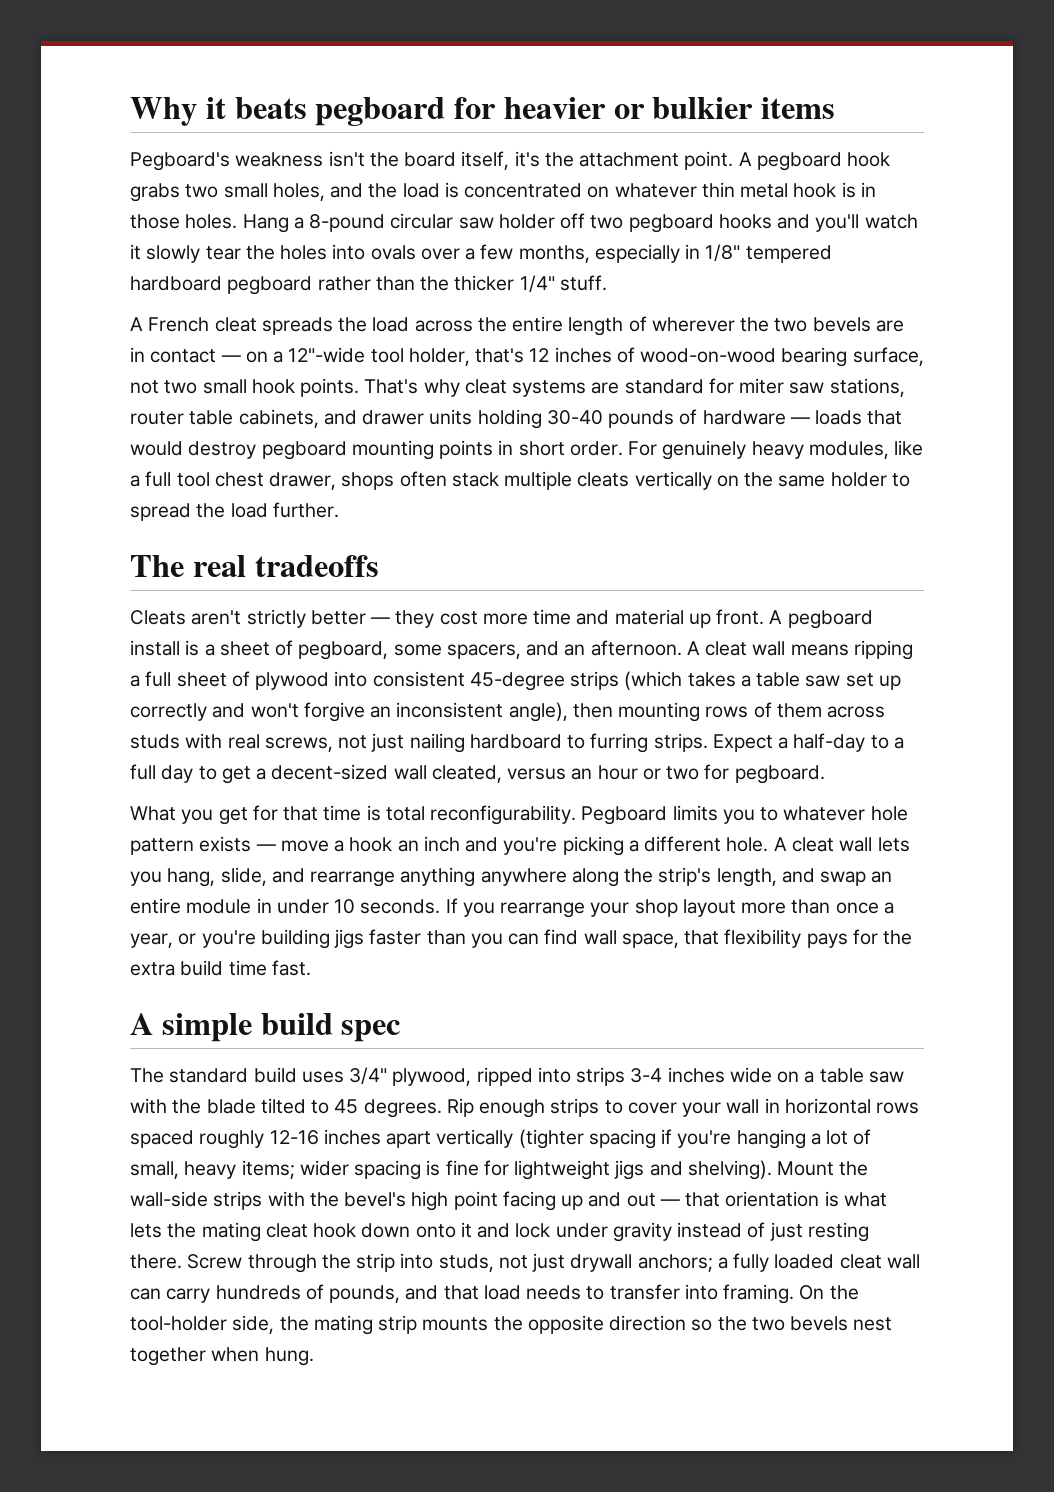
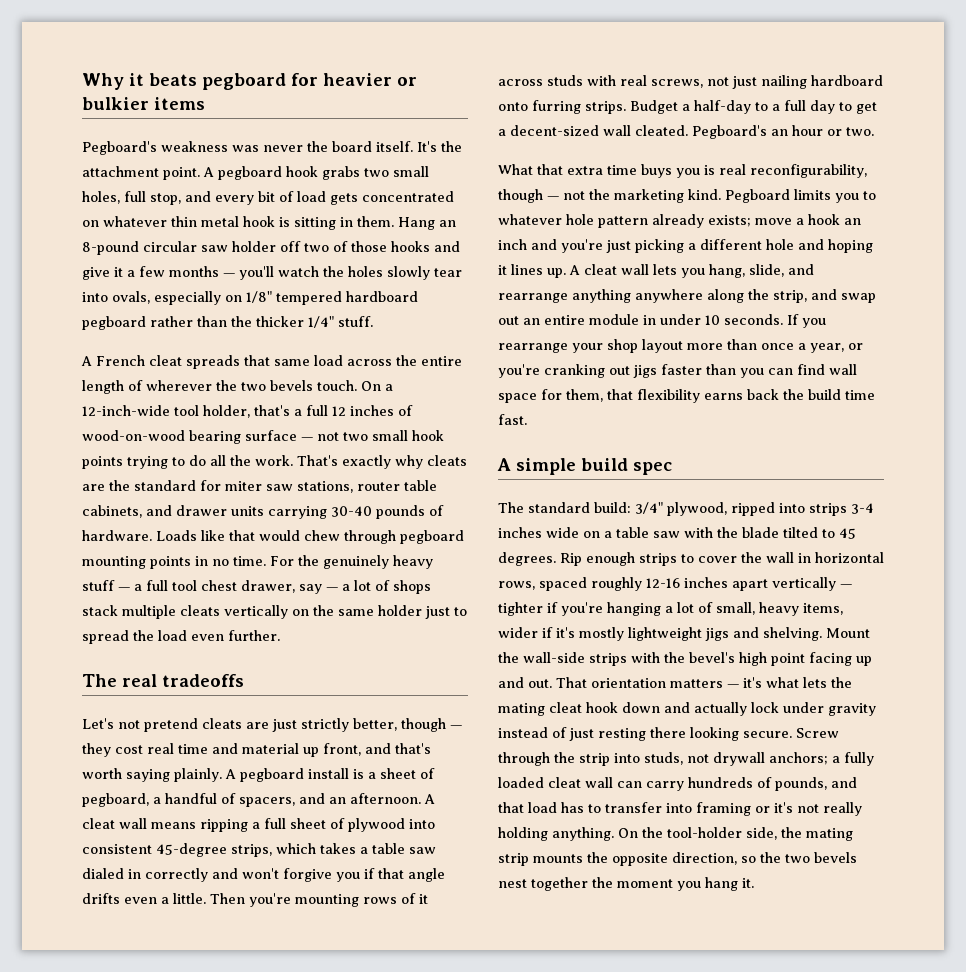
[328,151,540,170] isn't the board itself, it's -> [232,141,437,152] was never the board itself. It's
[330,182,459,198] and the load is -> [124,191,358,205] full stop, and every bit of load gets
[860,182,876,197] [130,214,304,233] in those holes. Hang a -> [294,216,456,230] sitting in them. Hang an
[628,214,918,233] [130,244,701,263] pegboard hooks and you'll watch it slowly tear the holes into ovals over a few months, especially in -> [333,241,460,252] [82,266,462,280] [82,291,242,305] of those hooks and give it a few months — you'll watch the holes slowly tear into ovals, especially on
[338,317,368,332] the -> [244,355,310,366] that same
[875,320,904,332] [130,347,366,363] are in contact — on a 12"-wide -> [317,380,393,391] [82,405,170,416] touch. On a 12-inch-wide
(525, 355) none -> [294,405,328,416] a full
[852,347,924,366] surface, -> [245,430,313,441] surface —
[300,378,620,397] points. That's why cleat systems are -> [82,455,467,469] [82,480,130,491] points trying to do all the work. That's exactly why cleats are the
[477,409,542,429] holding -> [268,506,327,519] carrying
[702,410,903,425] [130,440,924,460] hardware — loads that would destroy pegboard mounting points in short order. For genuinely heavy modules, like -> [82,530,464,544] [82,555,433,569] [82,580,130,591] hardware. Loads like that would chew through pegboard mounting points in no time. For the genuinely heavy stuff —
[341,471,447,490] shops often -> [299,580,431,594] say — a lot of shops
(887, 479) none -> [425,606,450,619] just
(268, 510) none -> [191,634,224,641] even
[130,609,366,628] Cleats aren't strictly better -> [82,718,446,732] Let's not pretend cleats are just strictly better, though
[482,613,528,625] more -> [147,743,174,754] real
[716,609,765,625] front. -> [323,743,431,756] [82,768,222,782] front, and that's worth saying plainly.
[393,644,442,656] some -> [153,793,236,804] a handful of
[570,671,683,690] strips (which -> [231,843,316,857] strips, which
[845,673,901,690] set up -> [82,868,141,879] dialed in
[370,702,613,722] an inconsistent angle), then -> [336,868,445,882] [82,893,291,907] you if that angle drifts even a little. Then you're
[776,703,822,718] them -> [419,894,428,904] it
[567,735,586,749] to -> [498,102,528,111] onto
[712,734,773,752] Expect -> [630,100,678,114] Budget
[431,765,567,783] cleated, versus -> [635,125,767,139] cleated. Pegboard's
[666,764,825,784] [130,805,577,825] two for pegboard. // What you get for that time is total reconfigurability. -> [846,127,874,136] [498,164,867,178] [498,189,721,203] two. // What that extra time buys you is real reconfigurability, though — not the marketing kind.
[199,836,276,852] exists — -> [652,214,751,228] already exists;
(558, 846) none -> [606,240,631,253] just
[726,837,769,852] hole. -> [766,239,873,253] [498,264,566,278] hole and hoping it lines up.
[658,867,777,887] strip's length, -> [773,290,807,303] strip,
(867, 878) none -> [498,316,519,325] out
[260,929,330,949] building -> [544,364,630,378] cranking out
[621,929,913,948] [130,962,175,976] space, that flexibility pays for the extra -> [498,389,804,403] space for them, that flexibility earns back the
[253,1067,344,1083] build uses -> [594,502,631,513] build:
[682,1102,722,1117] your -> [741,552,762,563] the
[876,1102,920,1114] rows -> [498,581,535,590] rows,
[518,1129,656,1149] (tighter spacing -> [840,584,852,588] [498,602,543,616] — tighter
[241,1160,509,1180] items; wider spacing is fine for -> [803,603,843,615] [498,627,624,641] items, wider if it's mostly
[687,1160,772,1180] shelving). -> [763,627,822,641] shelving.
[626,1191,839,1207] out — that orientation is -> [528,677,762,688] out. That orientation matters — it's
[415,1222,511,1238] onto it and -> [664,702,747,716] and actually
[130,1254,182,1269] there. -> [650,727,792,741] there looking secure.
[532,1253,566,1272] just -> (709, 758) none
[526,1285,582,1300] needs -> [561,802,584,813] has
[723,1284,795,1304] framing. -> [696,802,862,816] [498,827,614,841] framing or it's not really holding anything.
[609,1315,687,1331] direction -> [672,852,737,865] direction,
[211,1347,314,1366] when hung. -> [592,877,754,891] the moment you hang it.

